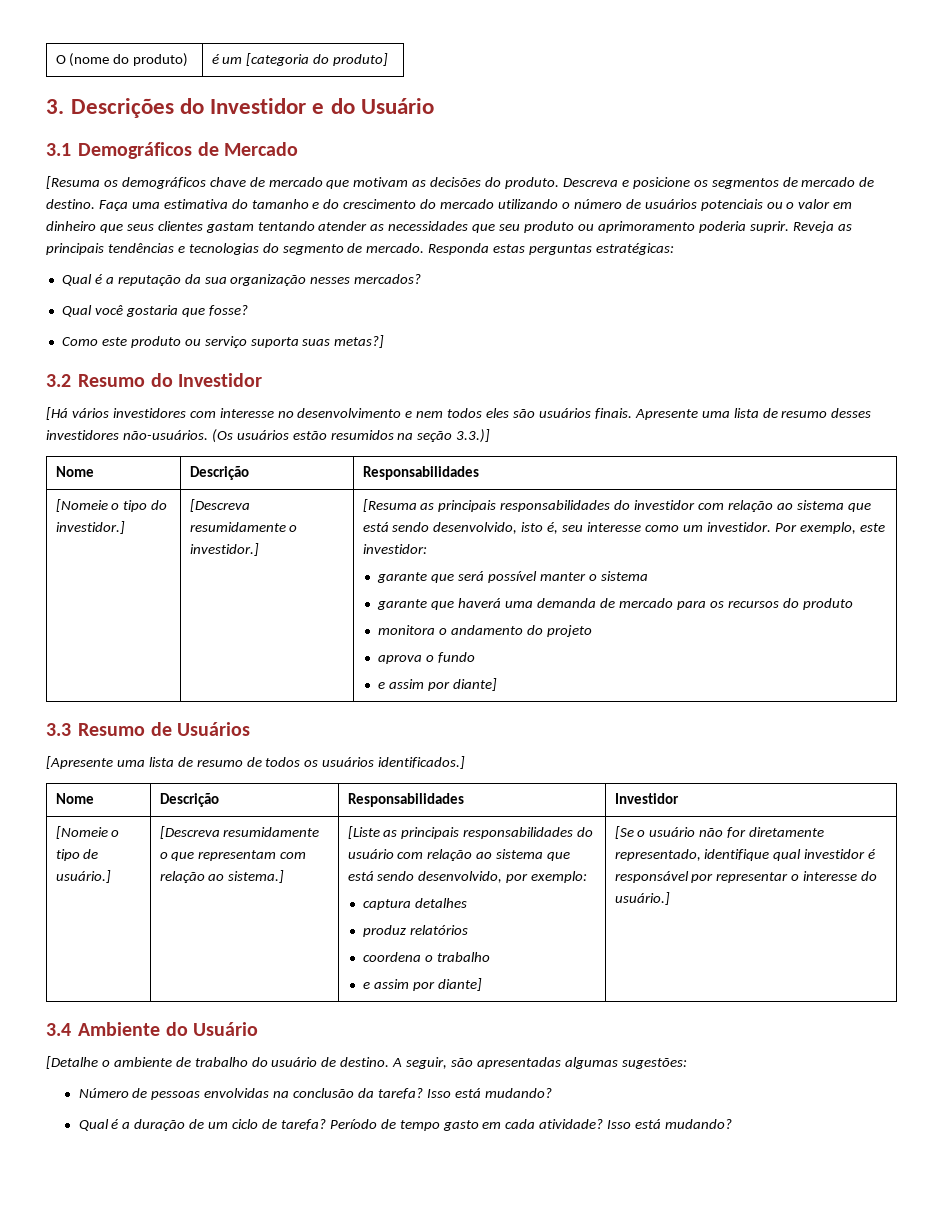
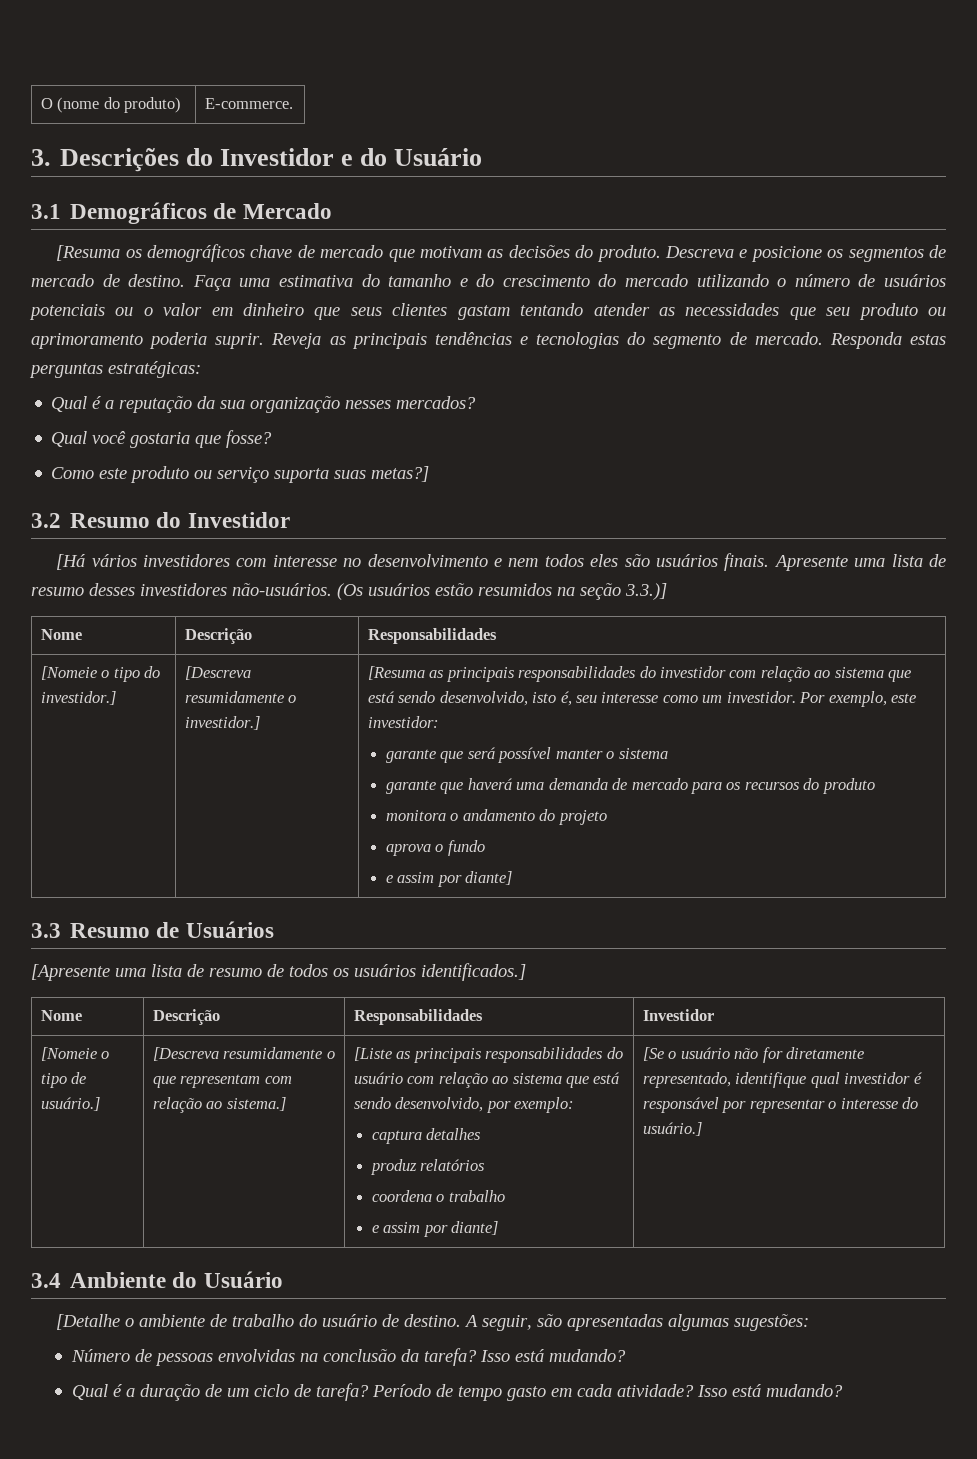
[211,53,389,66] é um [categoria do produto] -> [204,98,293,109] E-commerce.

